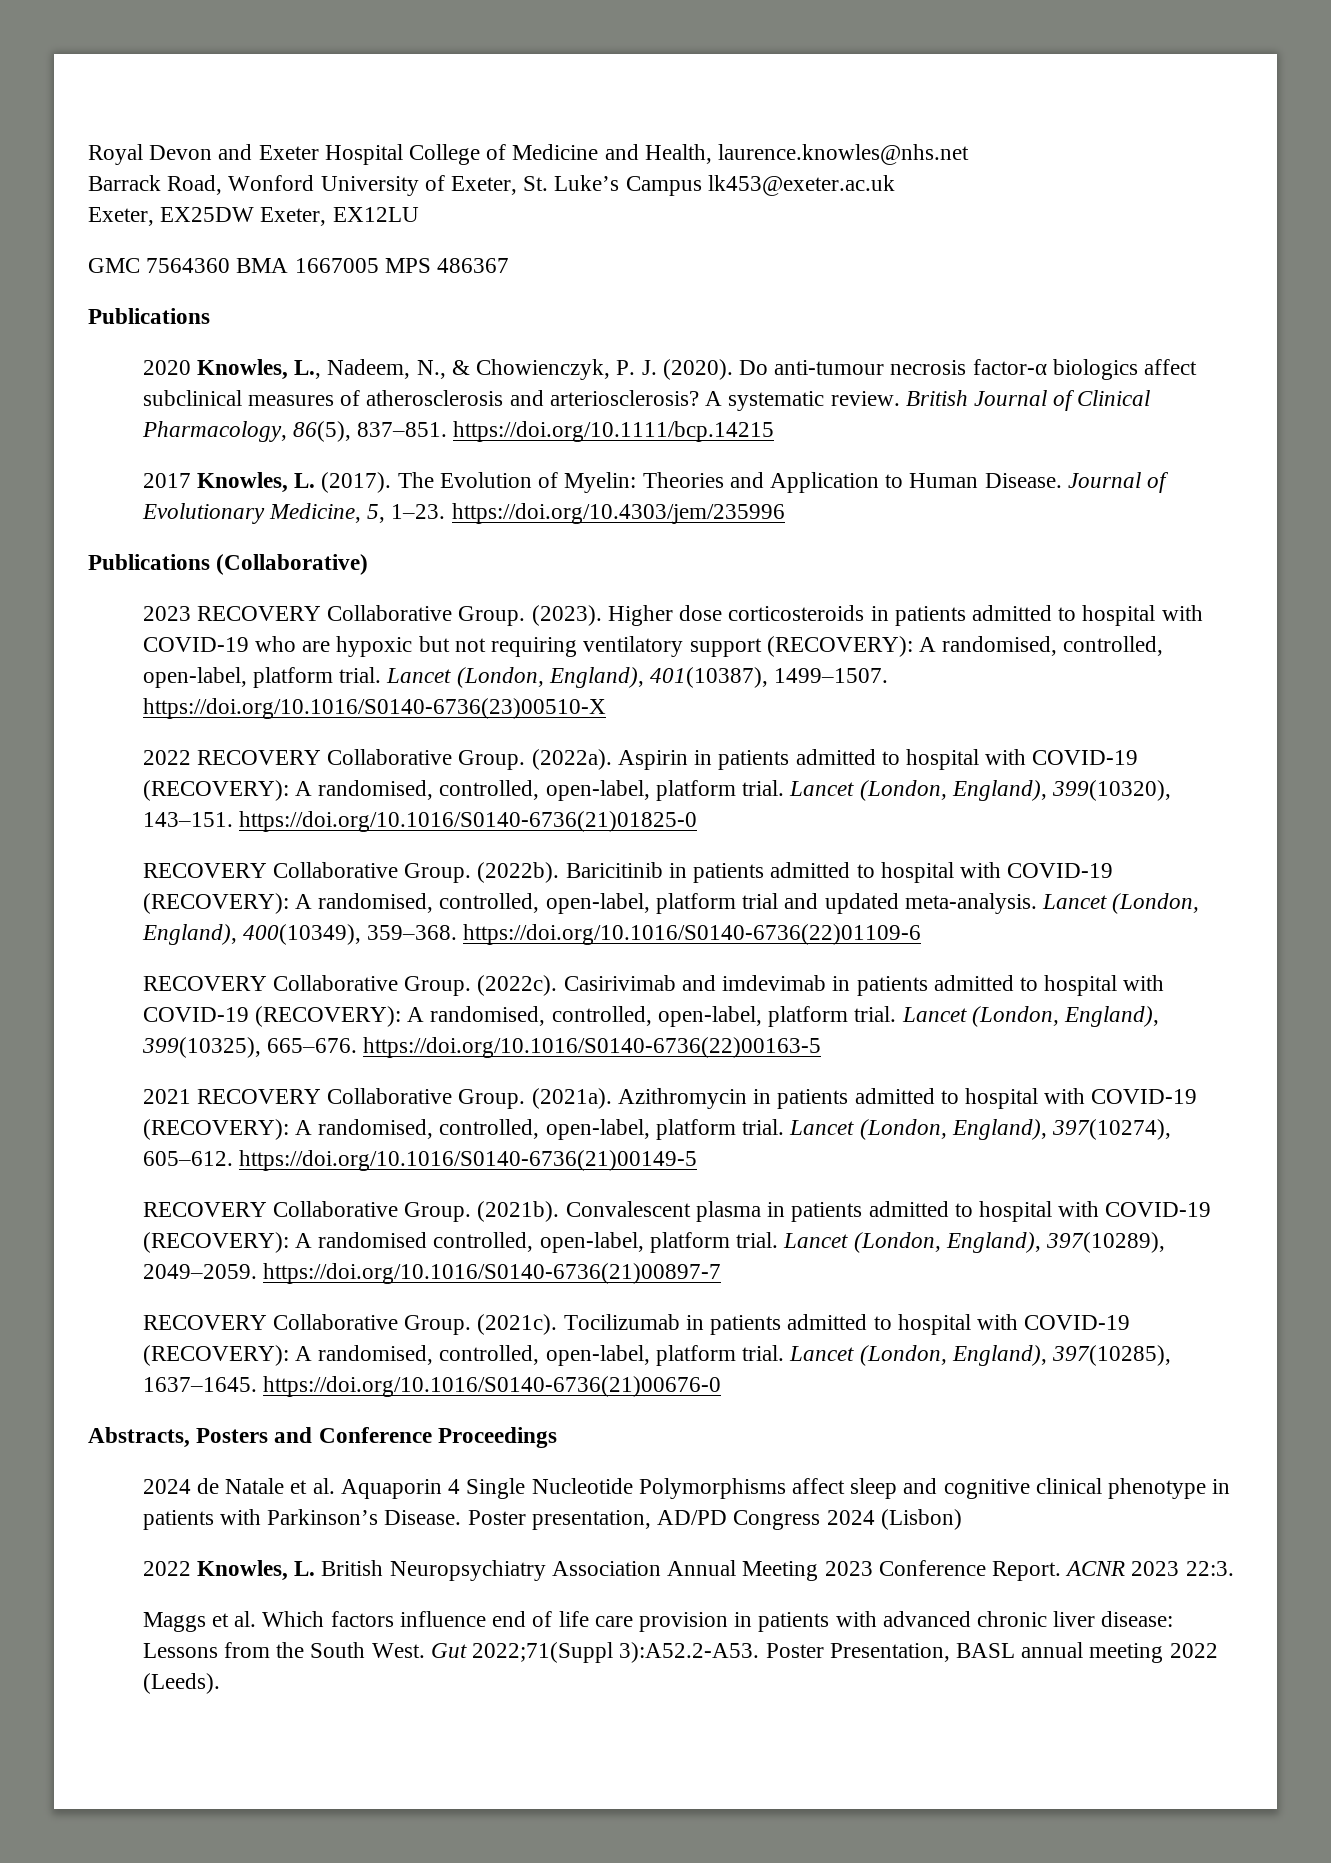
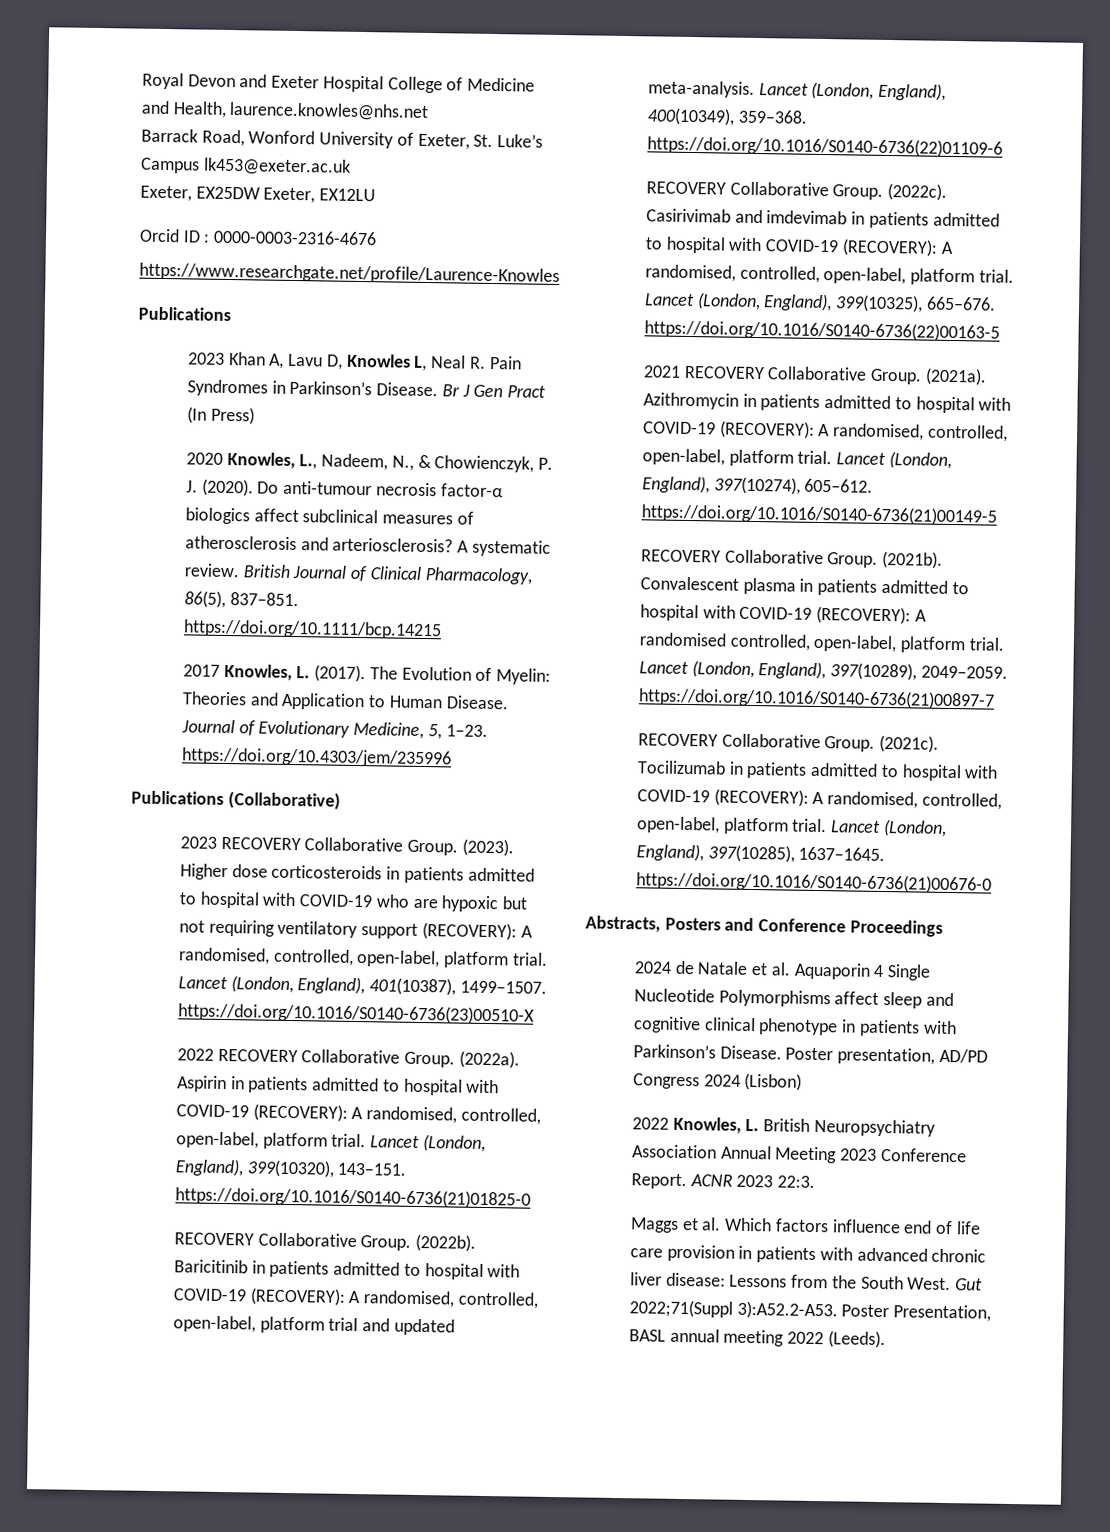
[88,258,510,273] [88,308,210,324] GMC 7564360 BMA 1667005 MPS 486367 // Publications -> [139,228,378,246] [139,262,560,286] [138,306,231,322] [188,351,522,372] [187,379,547,398] [187,406,255,425] Orcid ID : 0000-0003-2316-4676 // https://www.researchgate.net/profile/Laurence-Knowles // Publications // 2023 Khan A, Lavu D, Knowles L, Neal R. Pain Syndromes in Parkinson’s Disease. Br J Gen Pract (In Press)

